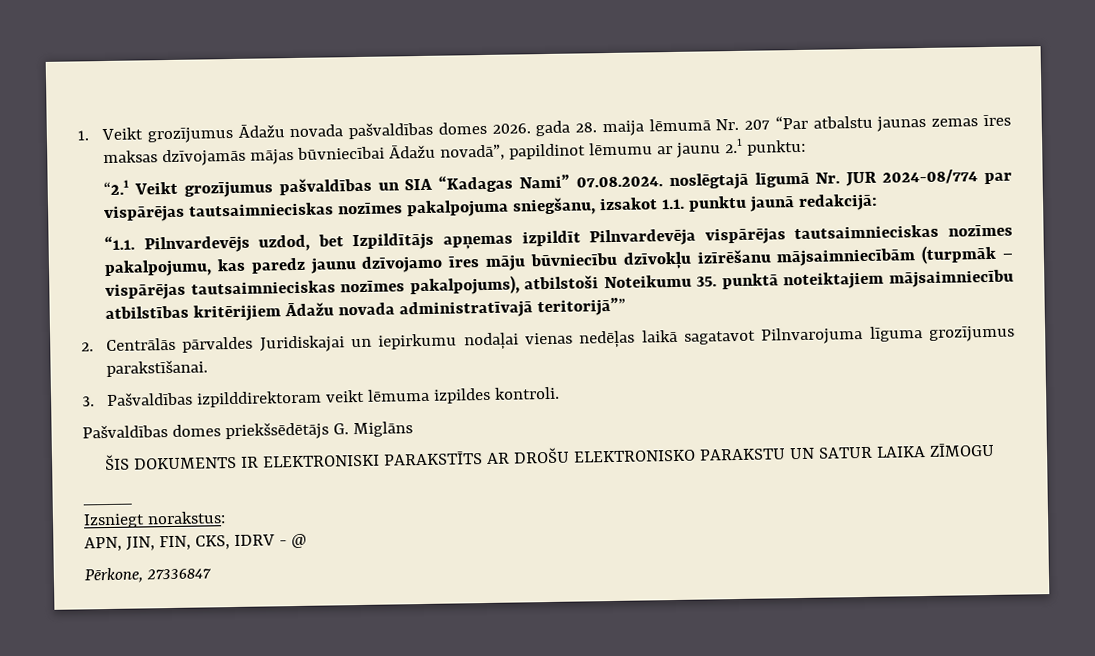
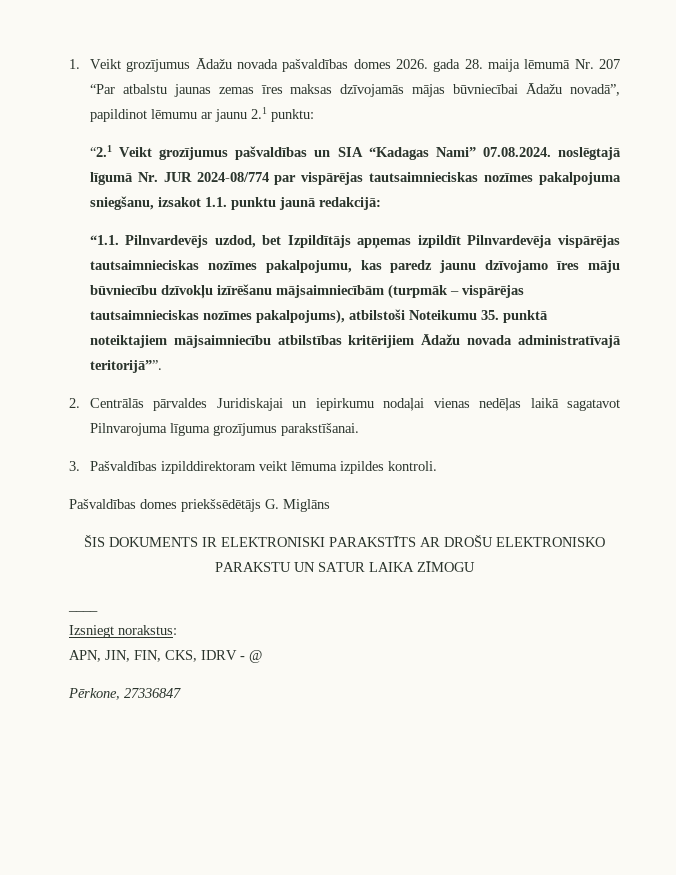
[537,297,627,317] teritorijā”” -> [89,360,162,373] teritorijā””.

